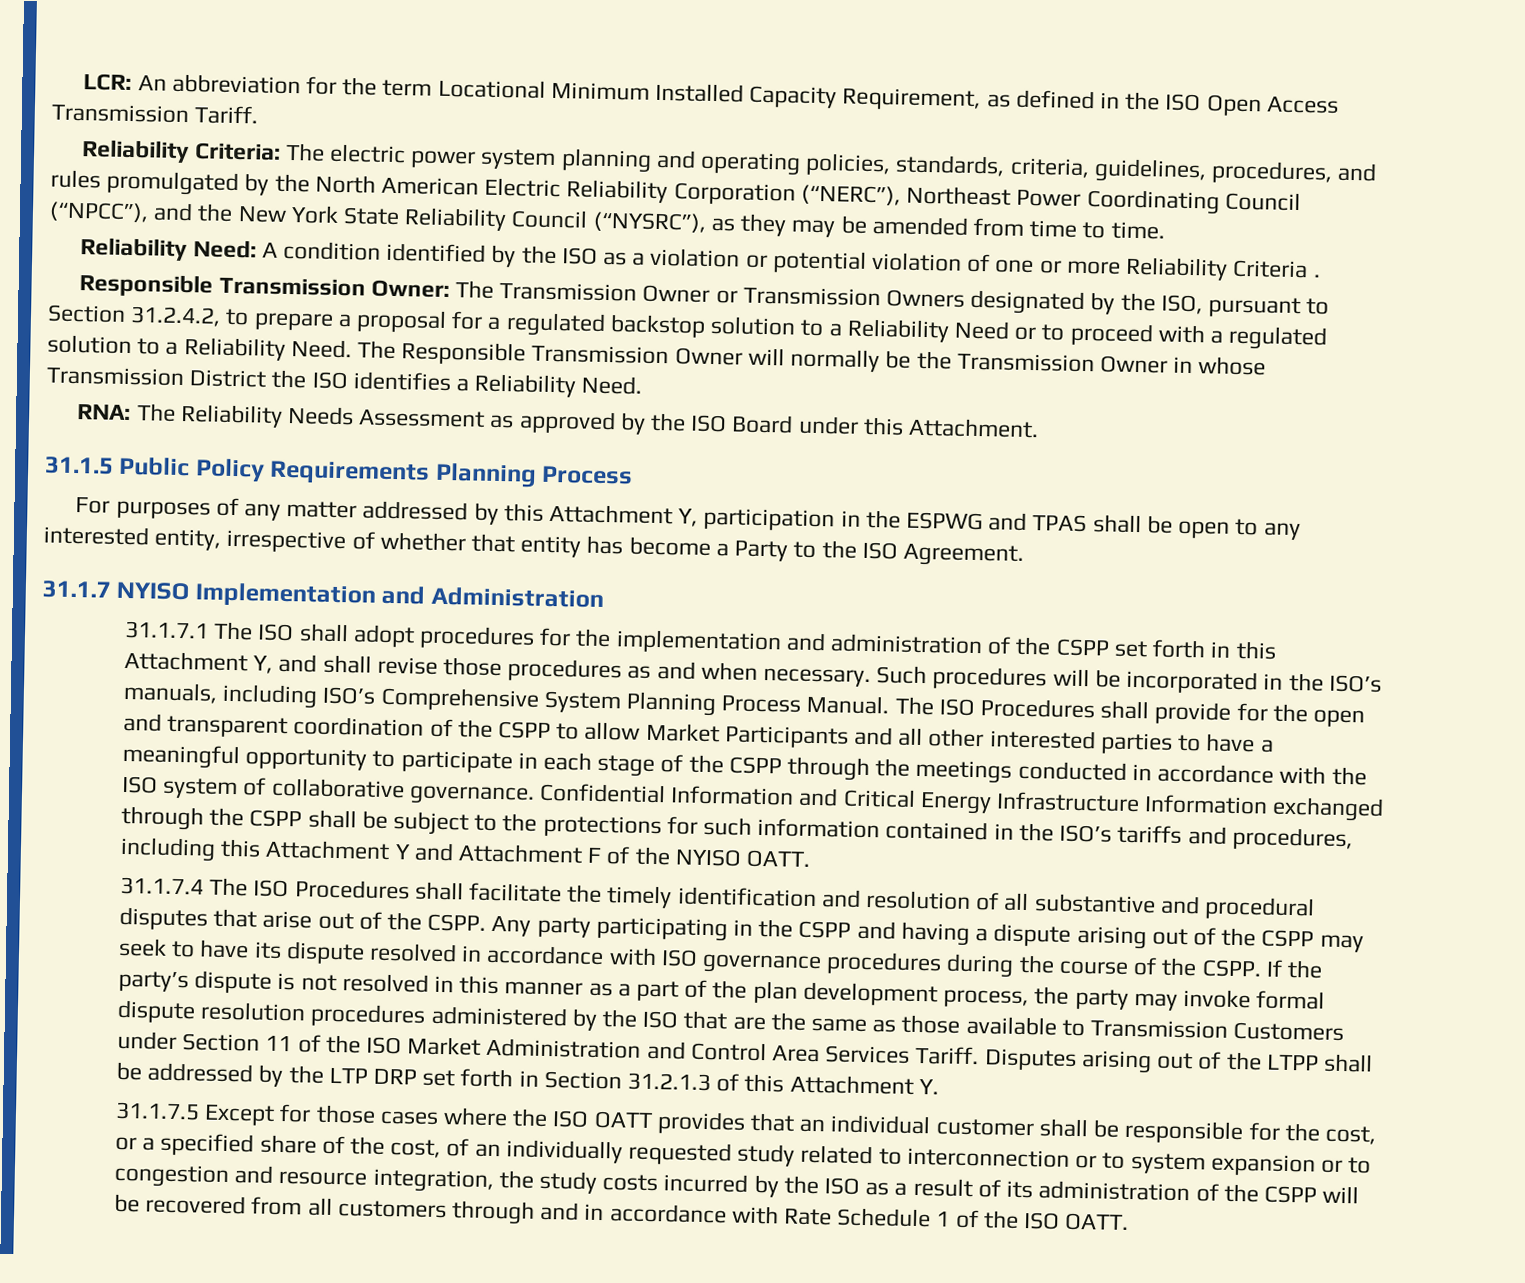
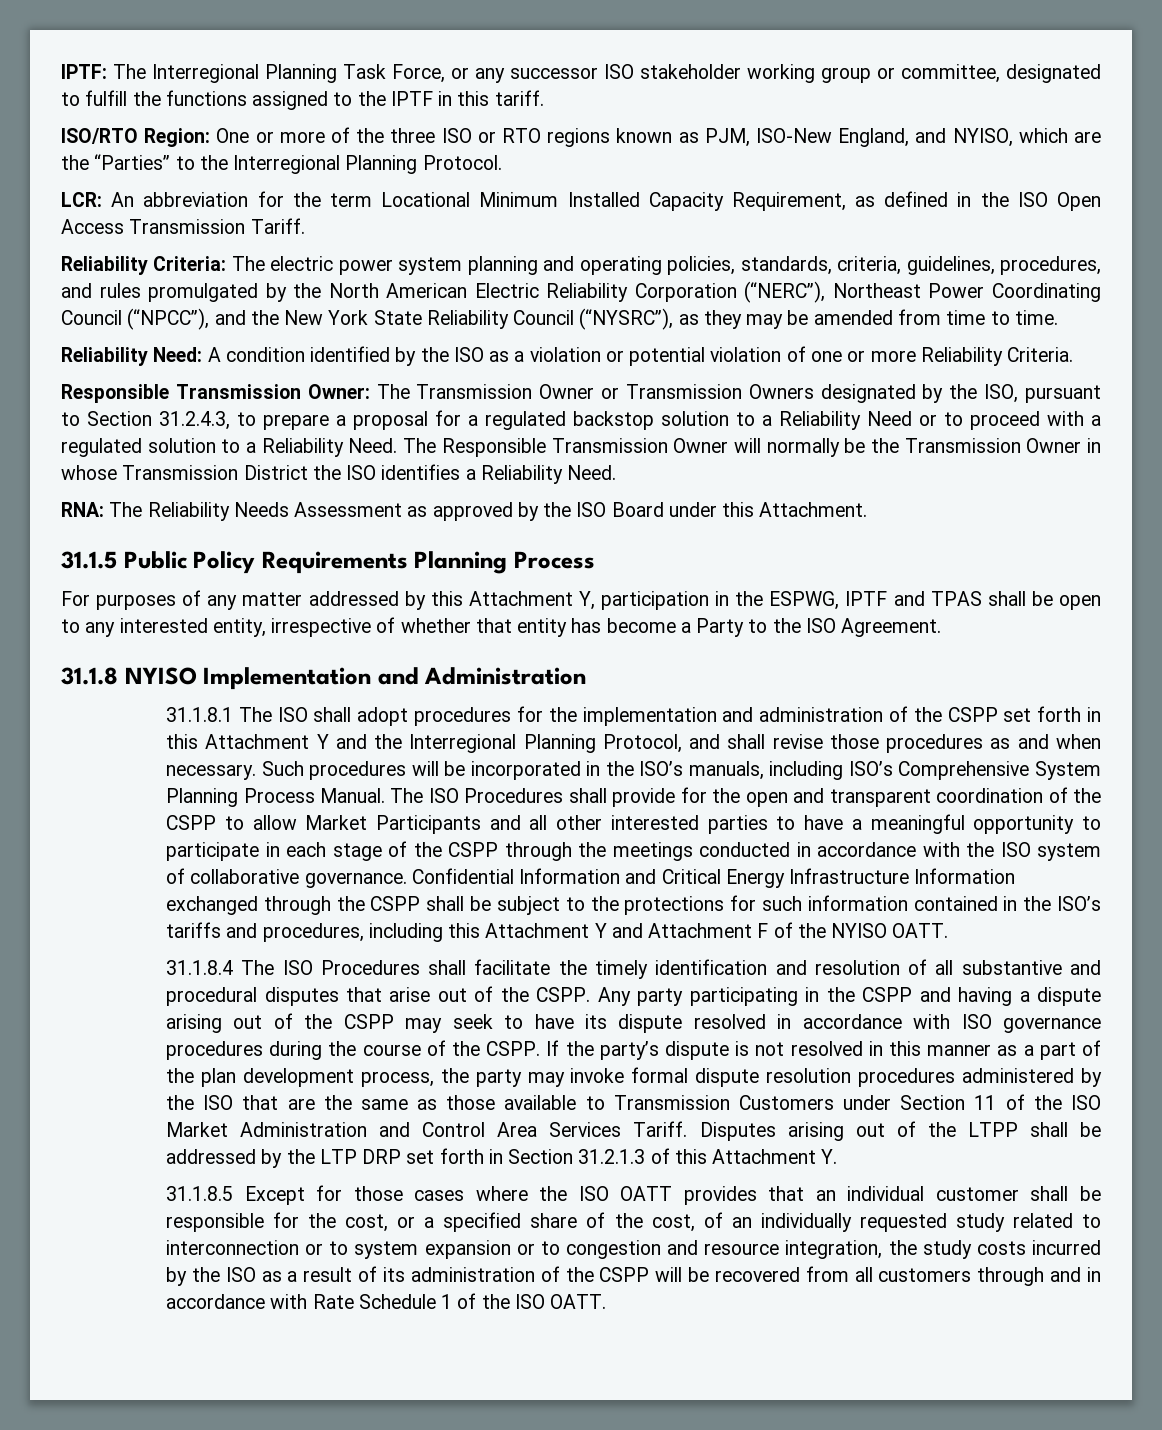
(83, 82) none -> [61,64,1101,83] [61,90,544,110] [61,127,1102,147] [61,154,502,174] IPTF: The Interregional Planning Task Force, or any successor ISO stakeholder working group or committee, designated to fulfill the functions assigned to the IPTF in this tariff. // ISO/RTO Region: One or more of the three ISO or RTO regions known as PJM, ISO-New England, and NYISO, which are the “Parties” to the Interregional Planning Protocol. //
[1232,259,1321,279] Criteria . -> [1007,347,1074,362] Criteria.
[130,306,222,327] 31.2.4.2, -> [159,411,230,430] 31.2.4.3,
[906,511,984,531] ESPWG -> [769,591,888,610] ESPWG, IPTF
[42,580,112,599] 31.1.7 -> [61,667,118,685] 31.1.8
[123,620,209,640] 31.1.7.1 -> [166,707,234,722] 31.1.8.1
[253,655,274,674] Y, -> [316,734,682,753] Y and the Interregional Planning Protocol,
[119,876,204,896] 31.1.7.4 -> [166,960,234,975] 31.1.8.4
[114,1101,200,1121] 31.1.7.5 -> [166,1186,234,1201] 31.1.8.5

